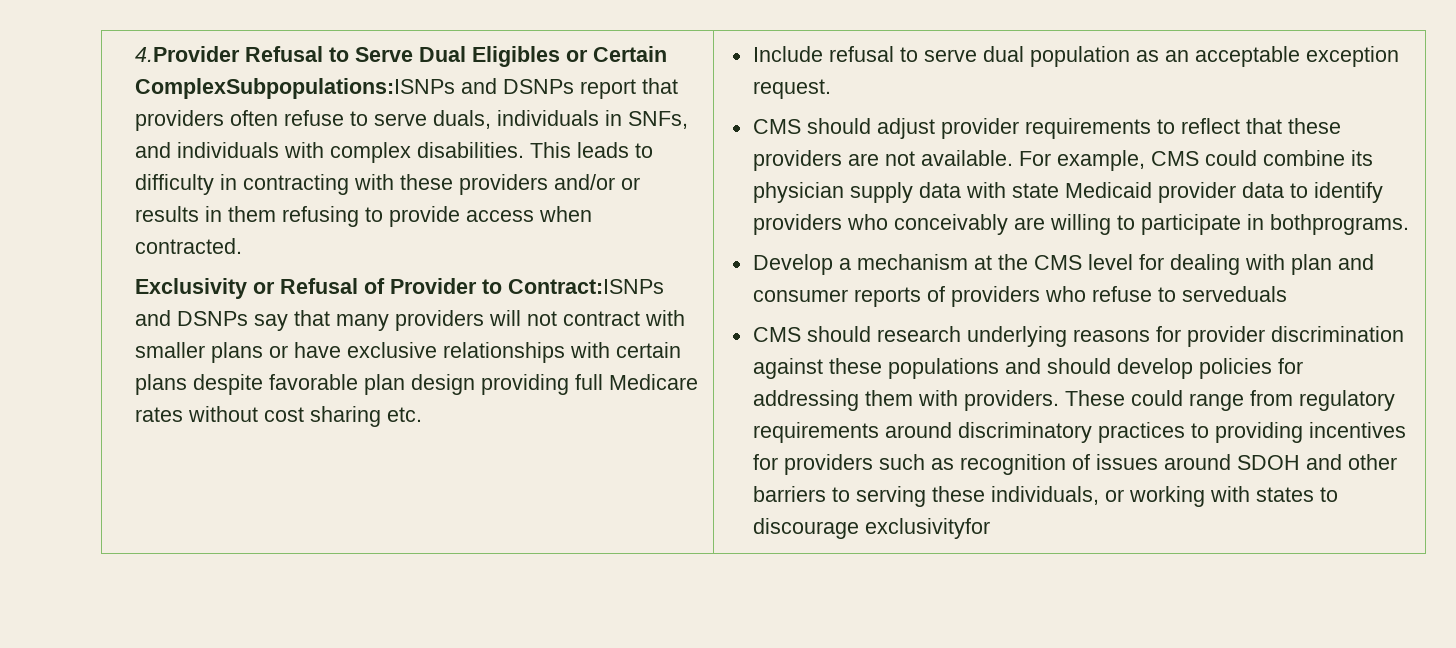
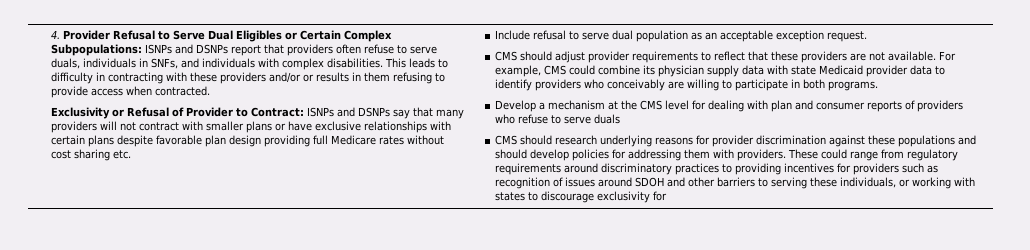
[134,46,240,62] 4.Provider -> [50,30,110,40] 4. Provider
[134,78,455,99] ComplexSubpopulations:ISNPs -> [343,30,392,42] [50,44,172,56] Complex Subpopulations: ISNPs
[507,279,664,294] Contract:ISNPs -> [250,107,334,117] Contract: ISNPs
[1269,214,1409,235] bothprograms. -> [803,79,879,91] both programs.
[1181,286,1287,302] serveduals -> [564,114,621,124] serve duals
[864,518,990,539] exclusivityfor -> [597,191,668,203] exclusivity for

